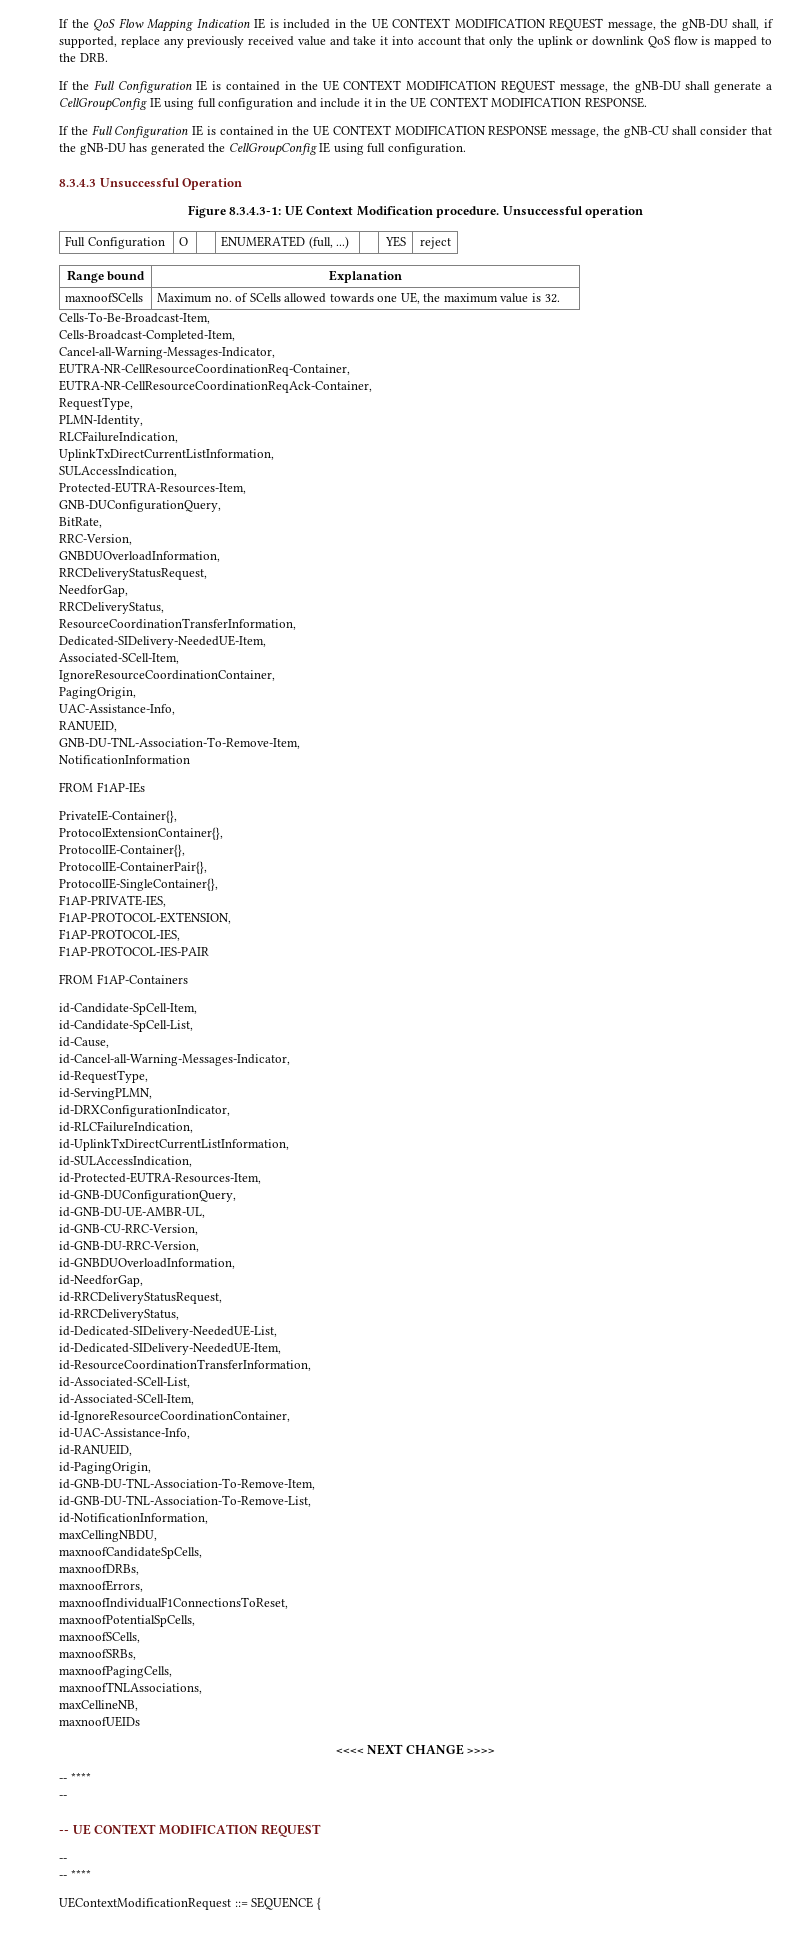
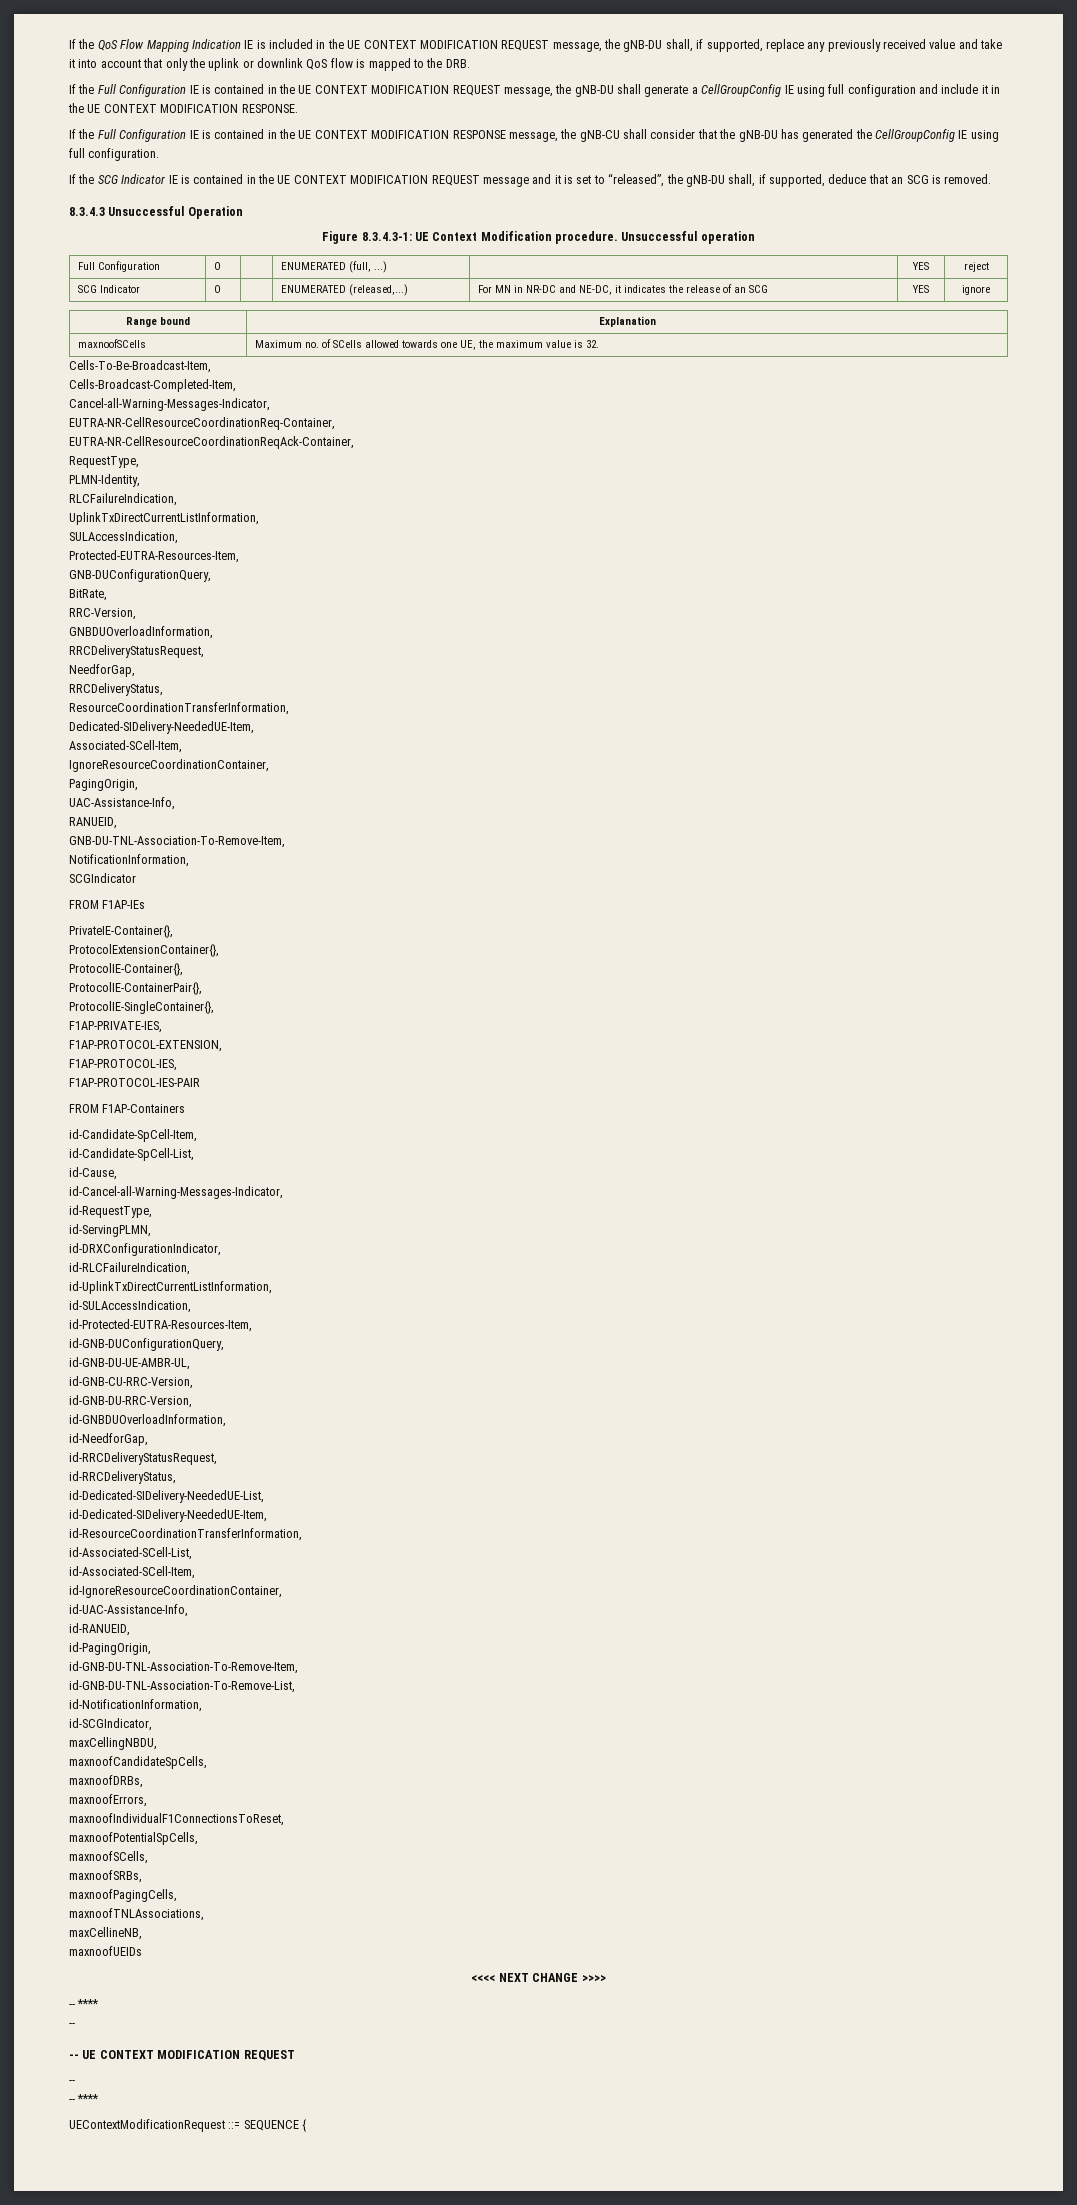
(466, 149) none -> [69,173,992,187] // If the SCG Indicator IE is contained in the UE CONTEXT MODIFICATION REQUEST message and it is set to “released”, the gNB-DU shall, if supported, deduce that an SCG is removed.
(451, 243) none -> [77,285,140,293] [213,285,221,293] [280,284,408,296] [477,284,768,295] [912,285,929,293] [962,285,990,295] // SCG Indicator | O | | ENUMERATED (released,...) | For MN in NR-DC and NE-DC, it indicates the release of an SCG | YES | ignore
[59,755,190,764] NotificationInformation -> [69,854,189,867] [69,873,136,883] NotificationInformation, // SCGIndicator
(208, 1518) none -> [69,1718,152,1731] // id-SCGIndicator,

